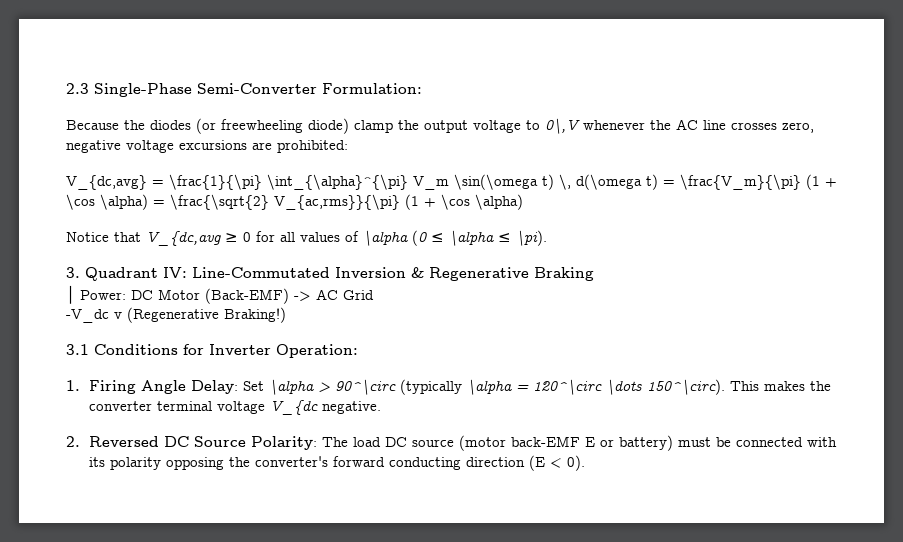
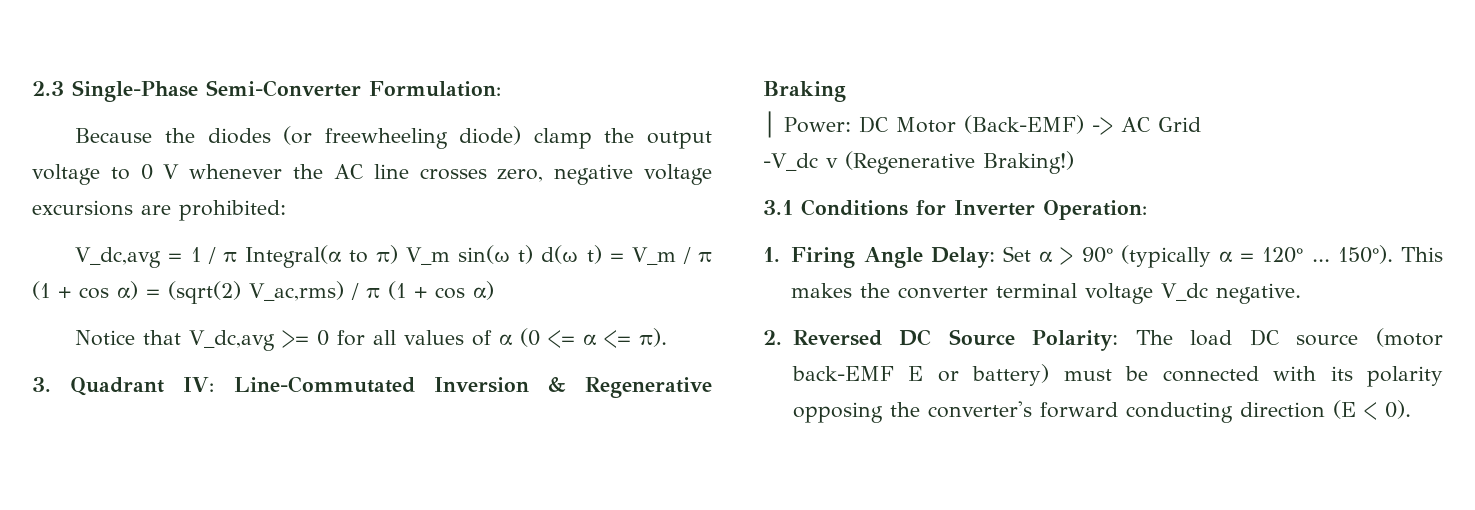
[545,118,580,134] 0\,V -> [140,164,180,180] 0 V
[66,174,837,190] [66,194,523,210] V_{dc,avg} = \frac{1}{\pi} \int_{\alpha}^{\pi} V_m \sin(\omega t) \, d(\omega t) = \frac{V_m}{\pi} (1 + \cos \alpha) = \frac{\sqrt{2} V_{ac,rms}}{\pi} (1 + \cos \alpha) -> [75,245,713,268] [32,281,494,304] V_dc,avg = 1 / π Integral(α to π) V_m sin(ω t) d(ω t) = V_m / π (1 + cos α) = (sqrt(2) V_ac,rms) / π (1 + cos α)
[146,231,238,246] V_{dc,avg ≥ -> [189,330,310,351] V_dc,avg >=
[363,230,547,246] \alpha (0 ≤ \alpha ≤ \pi). -> [499,328,668,348] α (0 <= α <= π).
[269,379,726,395] \alpha > 90^\circ (typically \alpha = 120^\circ \dots 150^\circ). -> [1039,245,1393,268] α > 90° (typically α = 120° ... 150°).
[270,400,319,415] V_{dc -> [1161,283,1209,301] V_dc

